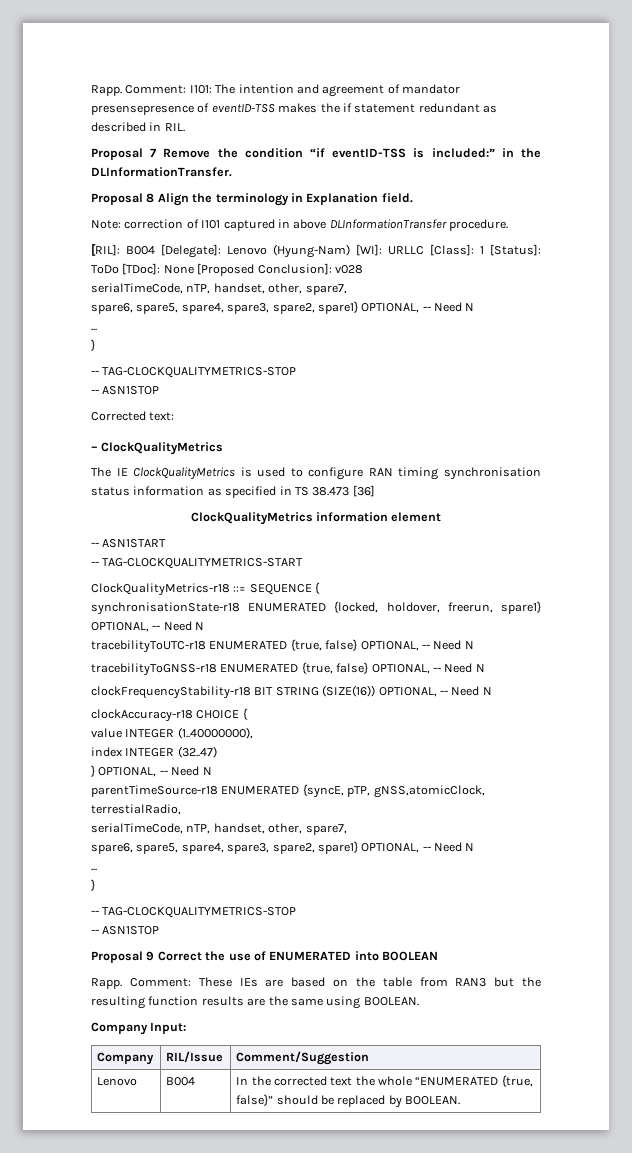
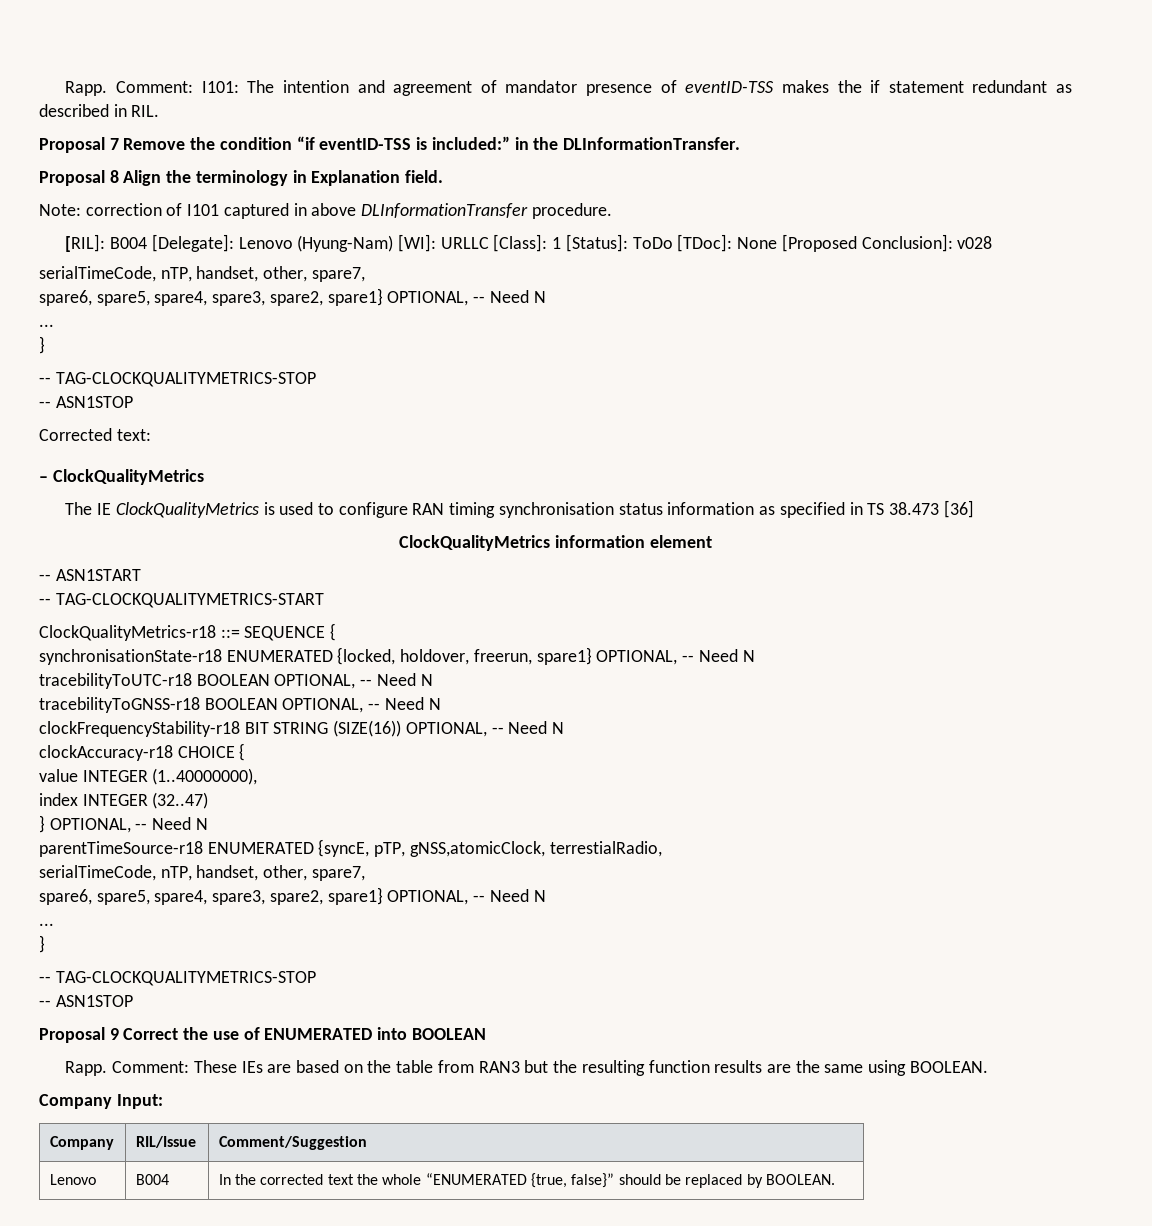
[91,105,194,115] presensepresence -> [586,84,653,96] presence
[209,639,358,651] ENUMERATED {true, false} -> [196,674,270,686] BOOLEAN
[220,662,369,674] ENUMERATED {true, false} -> [204,698,278,710] BOOLEAN

